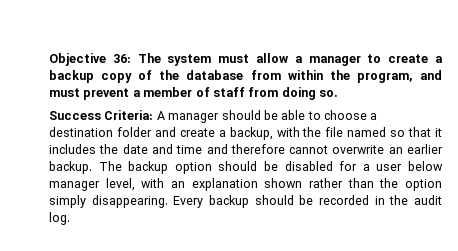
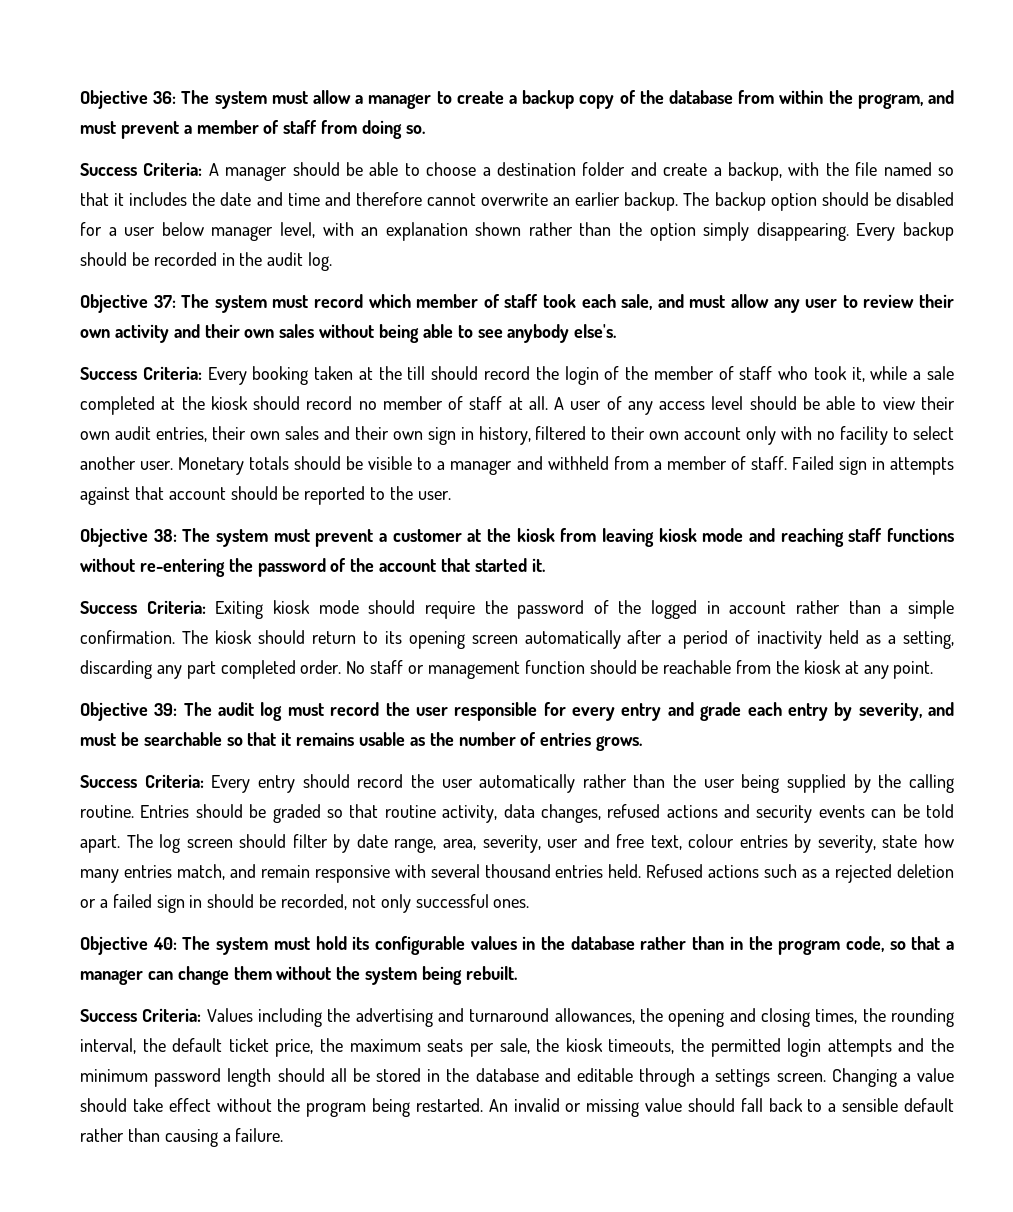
(70, 218) none -> [80,294,955,313] [80,324,617,343] [80,366,954,385] [80,396,955,415] [80,426,955,445] [80,456,955,475] [80,486,451,505] [80,528,954,547] [80,558,545,577] [80,600,954,619] [80,630,955,649] [80,660,934,679] [80,702,954,721] [80,732,643,751] [80,774,954,793] [80,804,955,823] [80,834,954,853] [80,864,955,883] [80,894,530,913] [80,936,955,955] [80,966,517,985] [80,1008,955,1027] [80,1038,954,1057] [80,1068,954,1087] [80,1098,955,1117] [80,1128,284,1147] // Objective 37: The system must record which member of staff took each sale, and must allow any user to review their own activity and their own sales without being able to see anybody else's. // Success Criteria: Every booking taken at the till should record the login of the member of staff who took it, while a sale completed at the kiosk should record no member of staff at all. A user of any access level should be able to view their own audit entries, their own sales and their own sign in history, filtered to their own account only with no facility to select another user. Monetary totals should be visible to a manager and withheld from a member of staff. Failed sign in attempts against that account should be reported to the user. // Objective 38: The system must prevent a customer at the kiosk from leaving kiosk mode and reaching staff functions without re-entering the password of the account that started it. // Success Criteria: Exiting kiosk mode should require the password of the logged in account rather than a simple confirmation. The kiosk should return to its opening screen automatically after a period of inactivity held as a setting, discarding any part completed order. No staff or management function should be reachable from the kiosk at any point. // Objective 39: The audit log must record the user responsible for every entry and grade each entry by severity, and must be searchable so that it remains usable as the number of entries grows. // Success Criteria: Every entry should record the user automatically rather than the user being supplied by the calling routine. Entries should be graded so that routine activity, data changes, refused actions and security events can be told apart. The log screen should filter by date range, area, severity, user and free text, colour entries by severity, state how many entries match, and remain responsive with several thousand entries held. Refused actions such as a rejected deletion or a failed sign in should be recorded, not only successful ones. // Objective 40: The system must hold its configurable values in the database rather than in the program code, so that a manager can change them without the system being rebuilt. // Success Criteria: Values including the advertising and turnaround allowances, the opening and closing times, the rounding interval, the default ticket price, the maximum seats per sale, the kiosk timeouts, the permitted login attempts and the minimum password length should all be stored in the database and editable through a settings screen. Changing a value should take effect without the program being restarted. An invalid or missing value should fall back to a sensible default rather than causing a failure.

